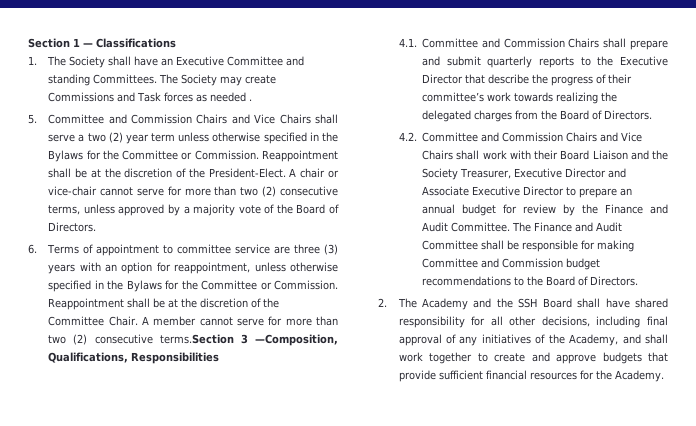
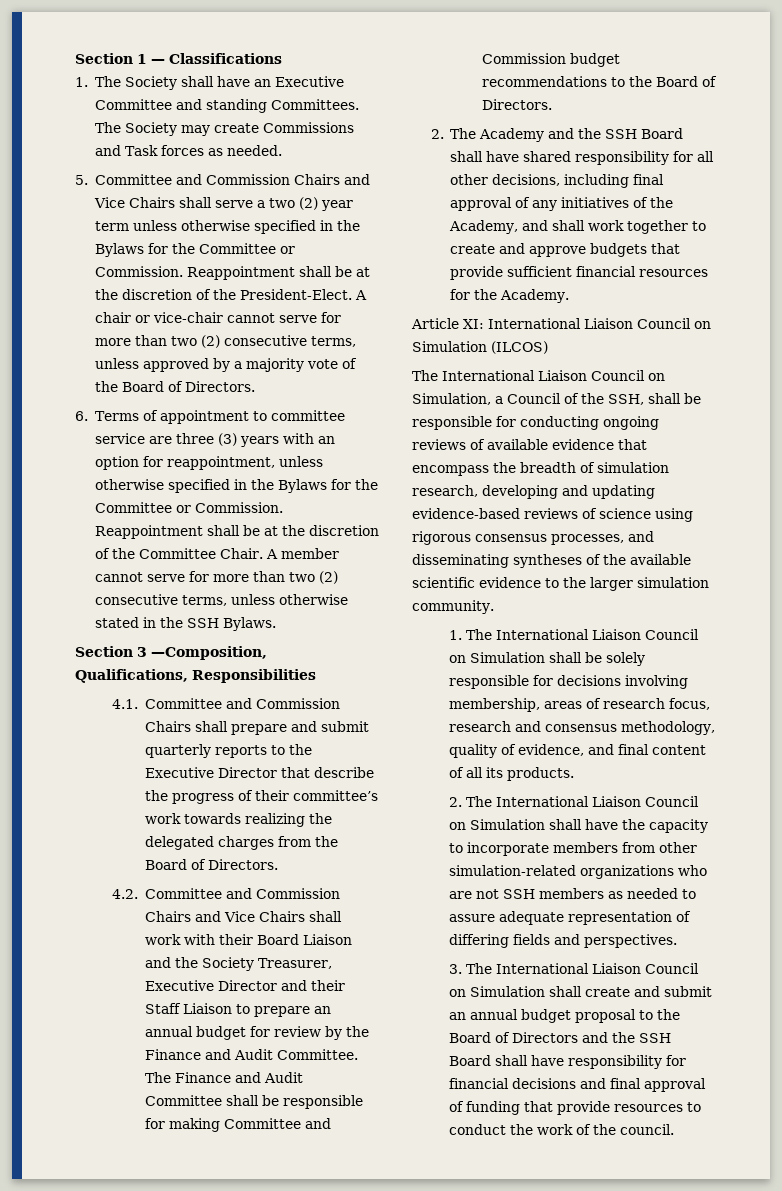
[210,92,253,102] needed . -> [226,145,282,156] needed.
[159,334,234,344] terms.Section -> [181,594,348,606] [94,617,276,631] [75,646,133,657] terms, unless otherwise stated in the SSH Bylaws. // Section
[422,186,565,196] Associate Executive Director -> [311,980,346,991] [145,1003,233,1014] their Staff Liaison
(664, 376) none -> [411,318,711,329] [412,341,548,354] [412,370,665,381] [412,393,701,405] [412,416,659,430] [412,439,647,450] [412,462,669,476] [412,485,655,499] [412,508,693,522] [412,531,654,545] [412,554,691,568] [412,577,709,591] [412,600,494,614] [449,629,700,640] [449,652,646,666] [449,675,689,689] [449,698,711,712] [449,721,716,735] [449,744,707,758] [449,767,575,781] [449,796,700,807] [449,819,709,833] [449,842,698,856] [449,865,708,879] [449,888,697,899] [449,911,692,925] [449,934,678,948] [449,963,700,974] [449,986,713,997] [449,1009,681,1023] [449,1032,672,1043] [449,1055,687,1069] [449,1078,707,1092] [449,1101,702,1115] [449,1124,675,1135] // Article XI: International Liaison Council on Simulation (ILCOS) // The International Liaison Council on Simulation, a Council of the SSH, shall be responsible for conducting ongoing reviews of available evidence that encompass the breadth of simulation research, developing and updating evidence-based reviews of science using rigorous consensus processes, and disseminating syntheses of the available scientific evidence to the larger simulation community. // 1. The International Liaison Council on Simulation shall be solely responsible for decisions involving membership, areas of research focus, research and consensus methodology, quality of evidence, and final content of all its products. // 2. The International Liaison Council on Simulation shall have the capacity to incorporate members from other simulation-related organizations who are not SSH members as needed to assure adequate representation of differing fields and perspectives. // 3. The International Liaison Council on Simulation shall create and submit an annual budget proposal to the Board of Directors and the SSH Board shall have responsibility for financial decisions and final approval of funding that provide resources to conduct the work of the council.

